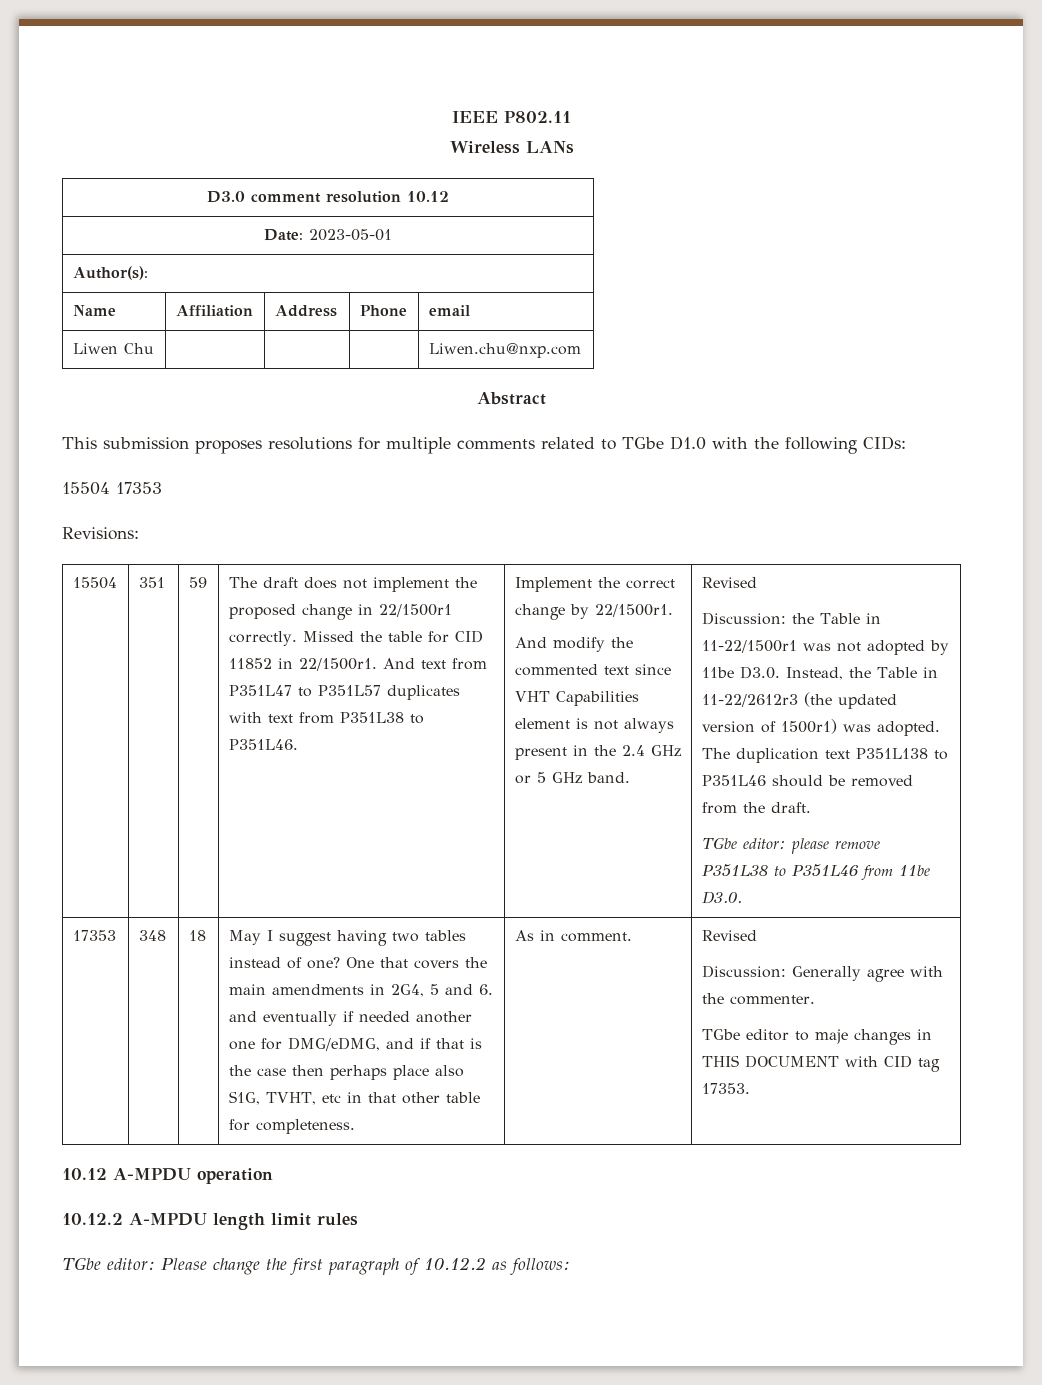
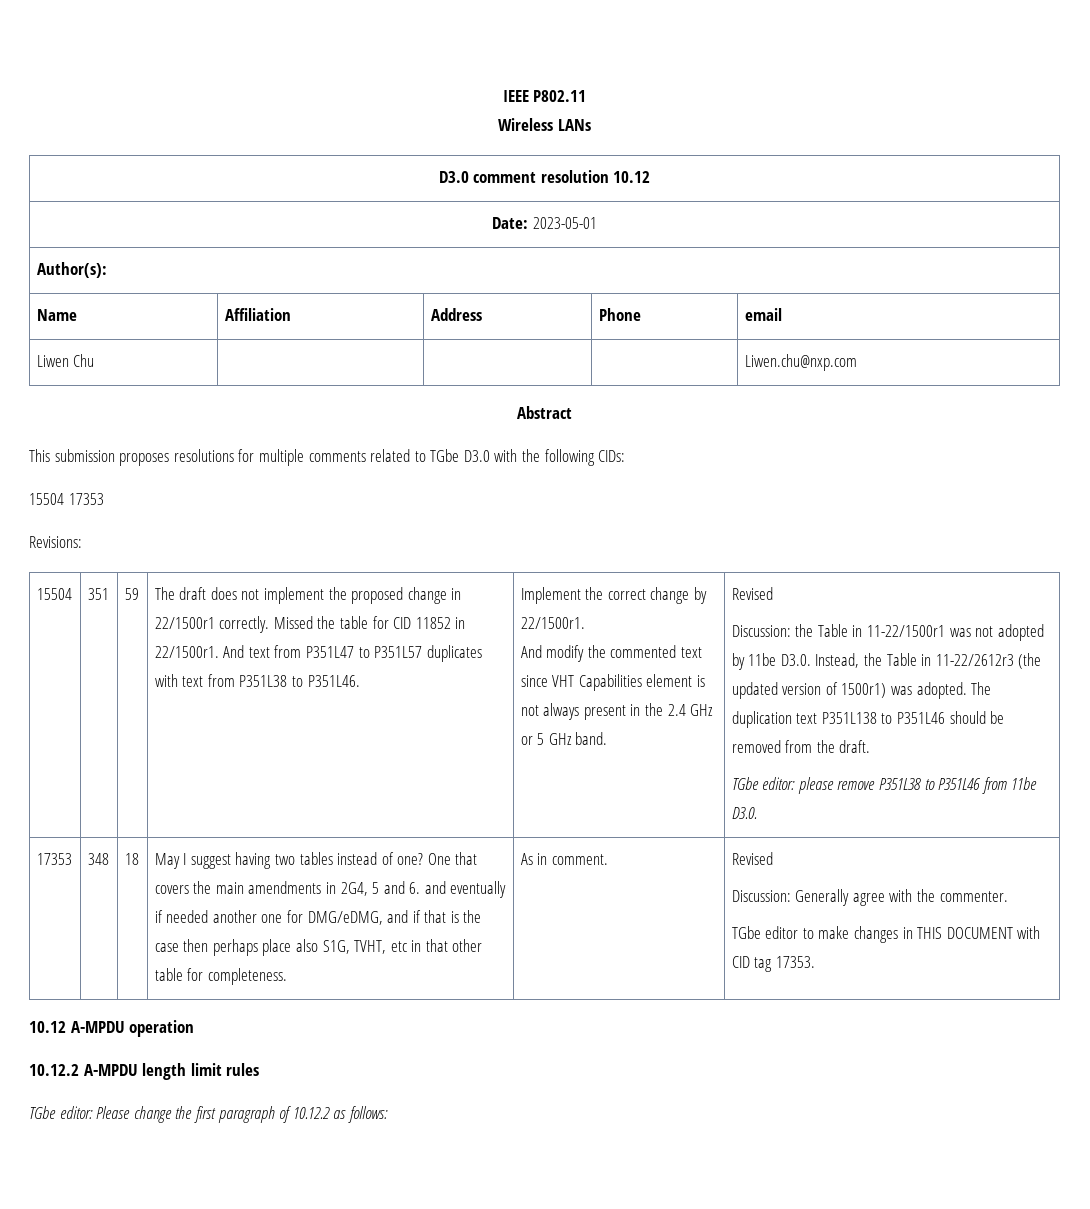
[670,436,706,450] D1.0 -> [463,450,490,462] D3.0
[814,1029,848,1044] maje -> [818,926,850,939] make

